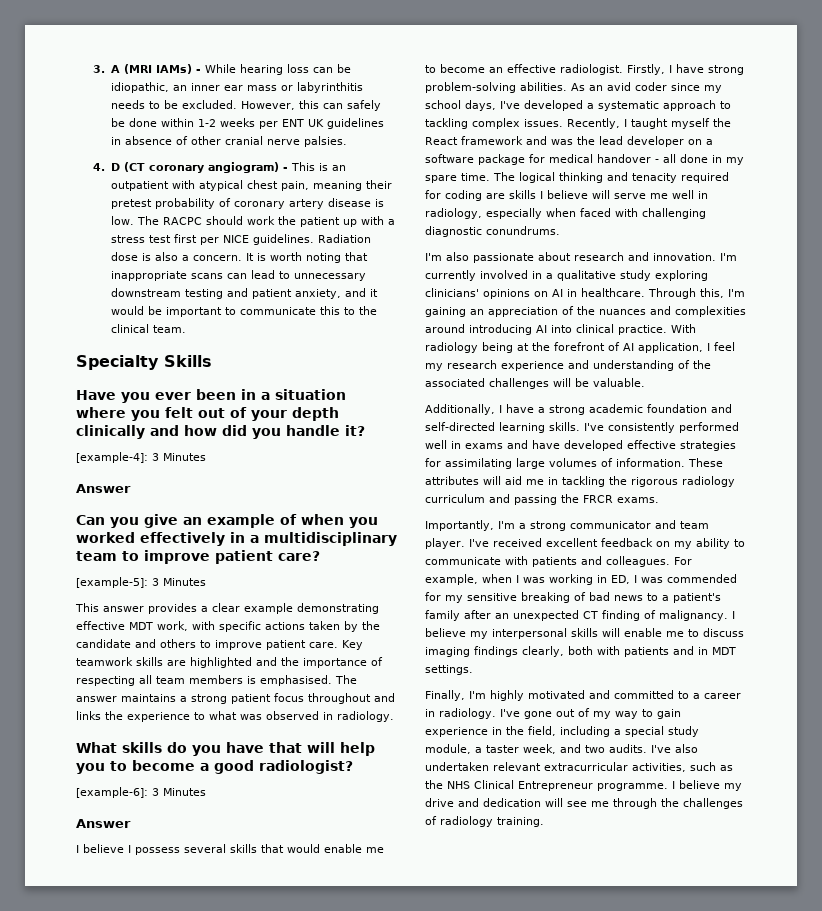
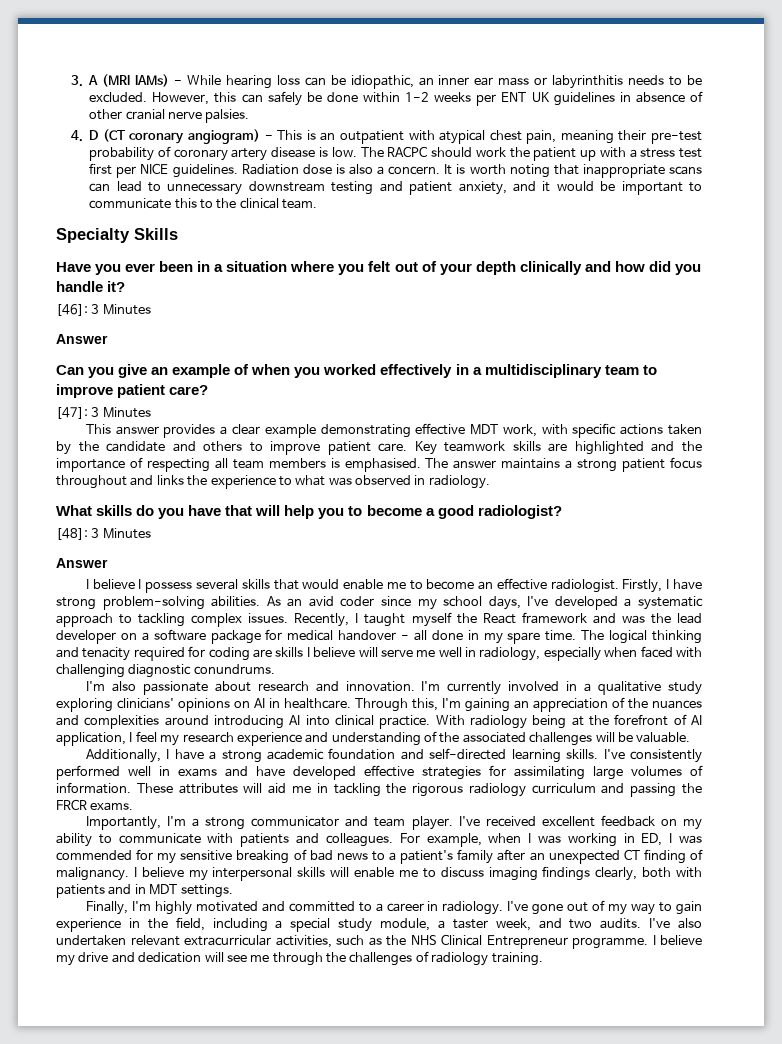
[110,199,152,209] pretest -> [651,131,702,144] pre-test
[76,452,148,463] [example-4]: -> [56,304,88,316] [46]:
[76,577,148,588] [example-5]: -> [56,407,88,419] [47]:
[76,787,148,798] [example-6]: -> [56,528,88,540] [48]:

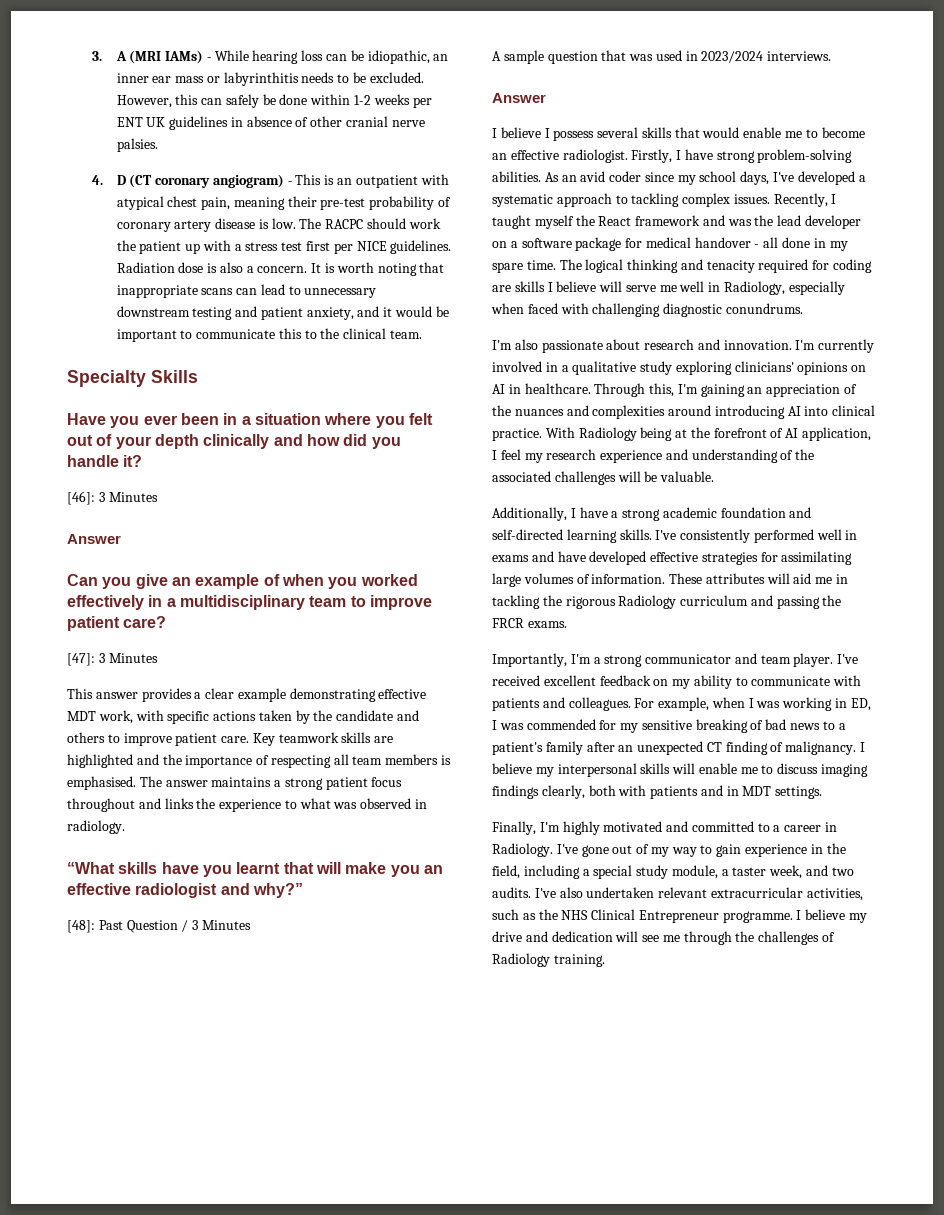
[56,505,562,519] [56,528,151,540] What skills do you have that will help you to become a good radiologist? // [48]: 3 Minutes -> [67,862,443,877] [67,883,303,898] [67,920,251,933] [492,50,832,64] “What skills have you learnt that will make you an effective radiologist and why?” // [48]: Past Question / 3 Minutes // A sample question that was used in 2023/2024 interviews.
[479,647,541,661] radiology, -> [724,281,786,295] Radiology,
[469,715,527,729] radiology -> [578,427,637,441] Radiology
[468,783,526,797] radiology -> [618,595,677,609] Radiology
[442,901,504,915] radiology. -> [492,843,553,857] Radiology.
[431,952,489,966] radiology -> [492,953,550,967] Radiology

